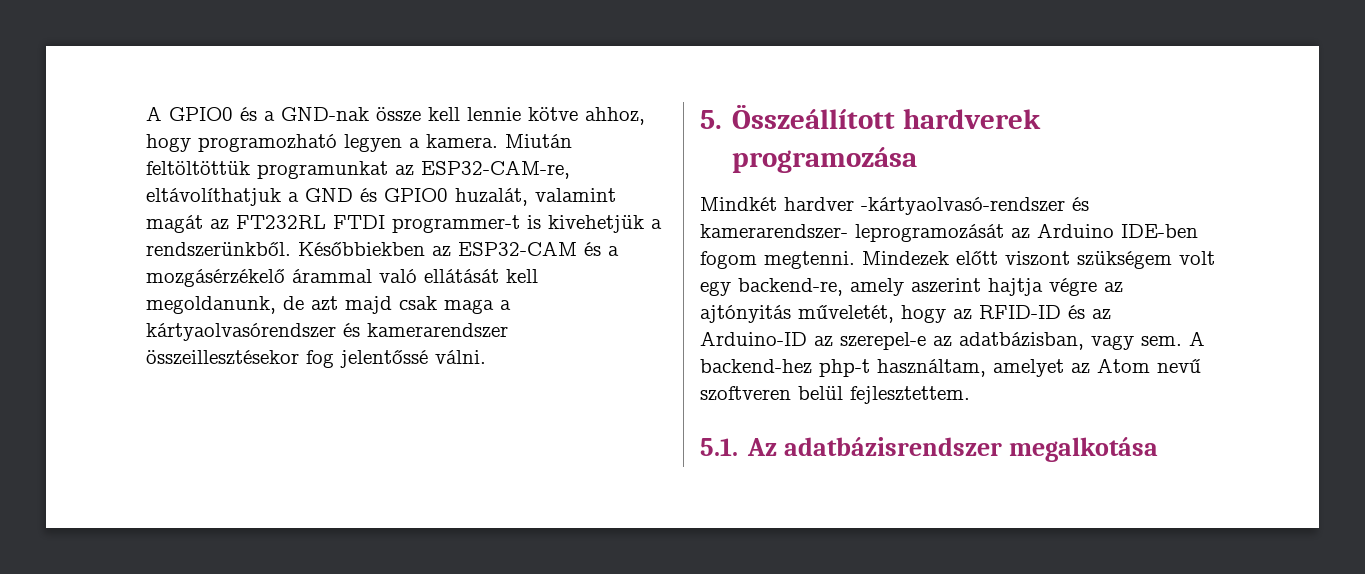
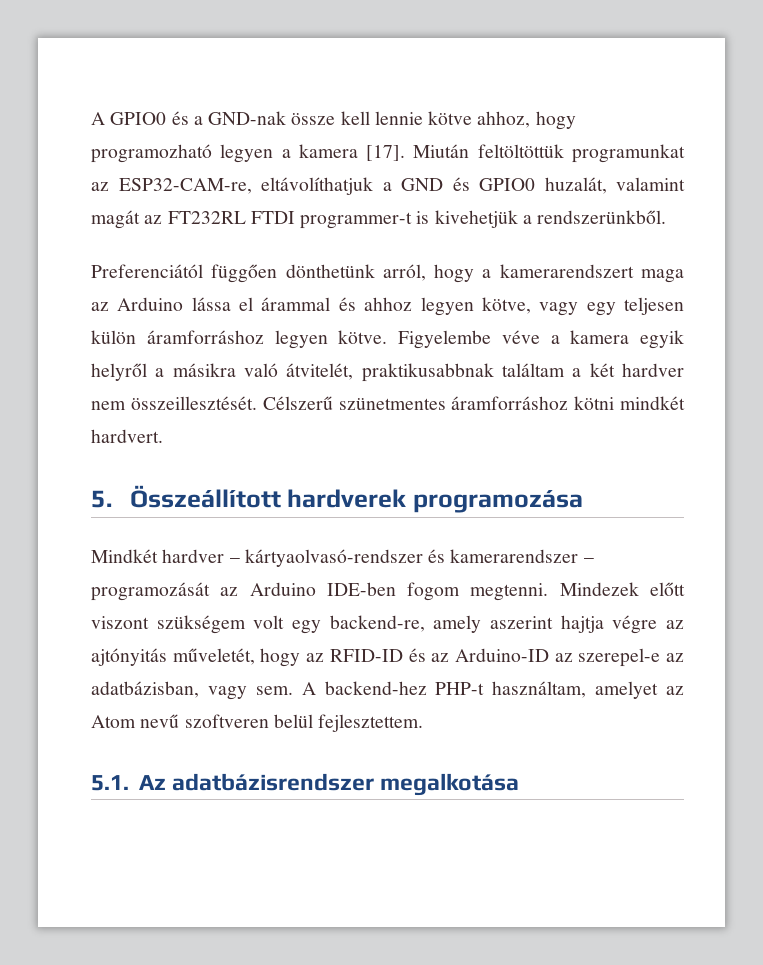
[426,134,498,148] kamera. -> [298,144,406,161] kamera [17].
[298,241,619,257] [146,269,538,287] [146,296,511,314] [146,323,508,341] [146,350,486,368] Későbbiekben az ESP32-CAM és a mozgásérzékelő árammal való ellátását kell megoldanunk, de azt majd csak maga a kártyaolvasórendszer és kamerarendszer összeillesztésekor fog jelentőssé válni. -> [91,264,684,283] [91,297,685,316] [91,330,684,349] [91,363,684,382] [91,396,685,410] [91,429,163,443] // Preferenciától függően dönthetünk arról, hogy a kamerarendszert maga az Arduino lássa el árammal és ahhoz legyen kötve, vagy egy teljesen külön áramforráshoz legyen kötve. Figyelembe véve a kamera egyik helyről a másikra való átvitelét, praktikusabbnak találtam a két hardver nem összeillesztését. Célszerű szünetmentes áramforráshoz kötni mindkét hardvert.
[861,197,1089,215] [700,224,1004,242] -kártyaolvasó-rendszer és kamerarendszer- leprogramozását -> [229,549,594,567] [91,582,210,601] – kártyaolvasó-rendszer és kamerarendszer – programozását
[819,359,870,377] php-t -> [435,682,485,695] PHP-t

